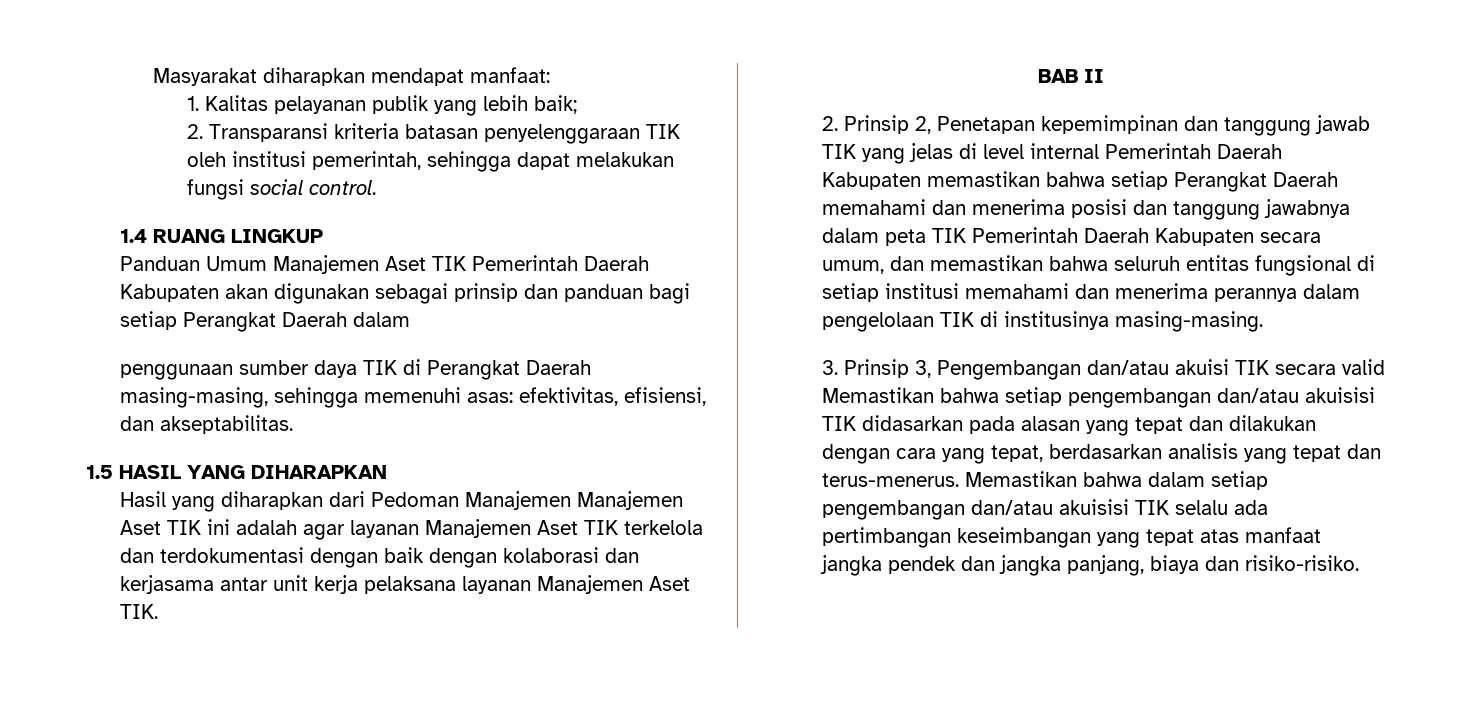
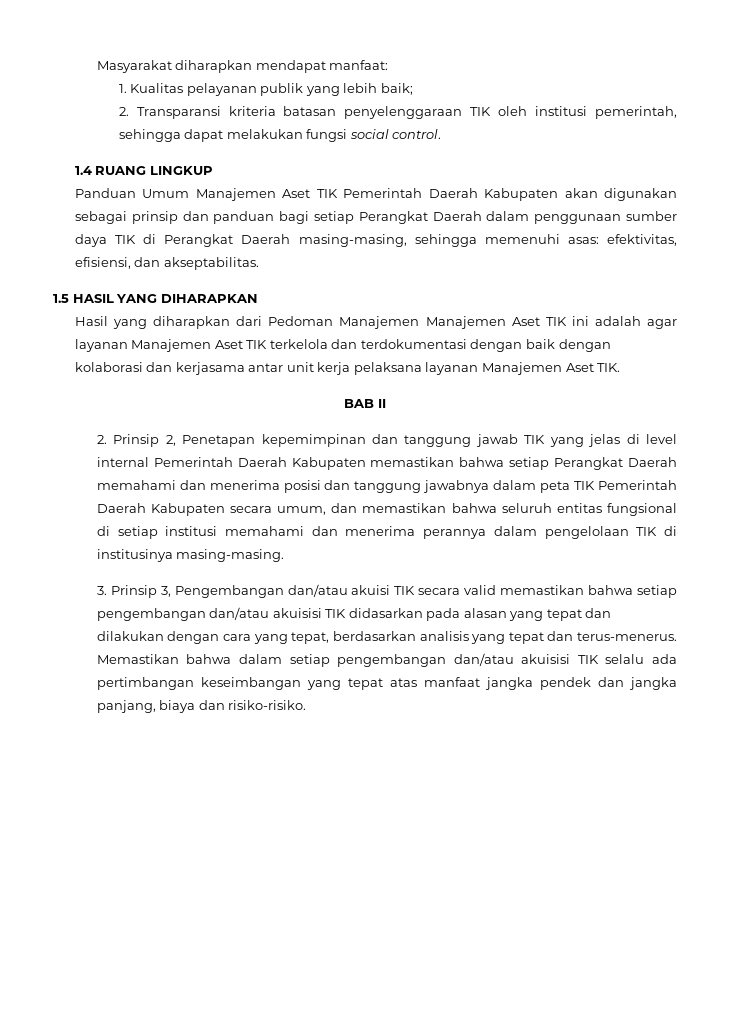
[205,95,269,111] Kalitas -> [130,83,184,93] Kualitas
(410, 319) // -> (530, 216) none
[822,387,935,403] Memastikan -> [500,585,585,595] memastikan

